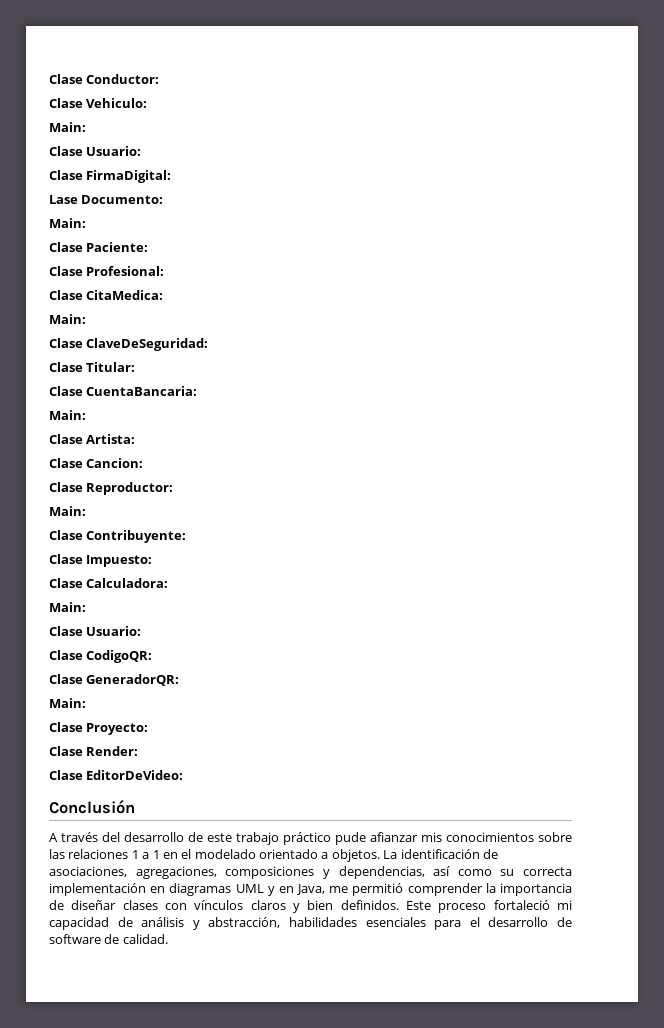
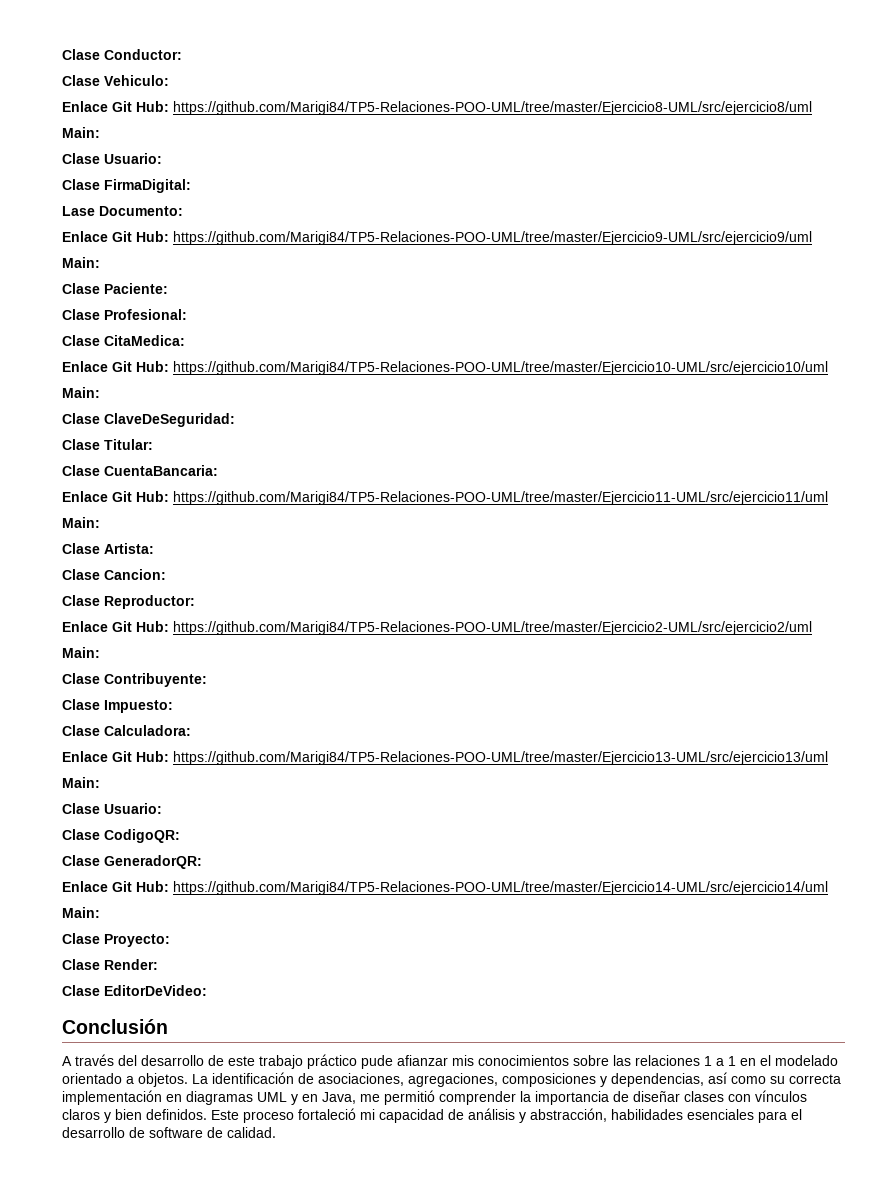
(148, 103) none -> [62,101,812,115] // Enlace Git Hub: https://github.com/Marigi84/TP5-Relaciones-POO-UML/tree/master/Ejercicio8-UML/src/ejercicio8/uml
(164, 199) none -> [62,231,812,245] // Enlace Git Hub: https://github.com/Marigi84/TP5-Relaciones-POO-UML/tree/master/Ejercicio9-UML/src/ejercicio9/uml
(164, 295) none -> [62,361,828,375] // Enlace Git Hub: https://github.com/Marigi84/TP5-Relaciones-POO-UML/tree/master/Ejercicio10-UML/src/ejercicio10/uml
(198, 391) none -> [62,491,828,505] // Enlace Git Hub: https://github.com/Marigi84/TP5-Relaciones-POO-UML/tree/master/Ejercicio11-UML/src/ejercicio11/uml
(174, 488) none -> [62,621,812,635] // Enlace Git Hub: https://github.com/Marigi84/TP5-Relaciones-POO-UML/tree/master/Ejercicio2-UML/src/ejercicio2/uml
(169, 583) none -> [62,751,828,765] // Enlace Git Hub: https://github.com/Marigi84/TP5-Relaciones-POO-UML/tree/master/Ejercicio13-UML/src/ejercicio13/uml
(180, 680) none -> [62,881,828,895] // Enlace Git Hub: https://github.com/Marigi84/TP5-Relaciones-POO-UML/tree/master/Ejercicio14-UML/src/ejercicio14/uml

